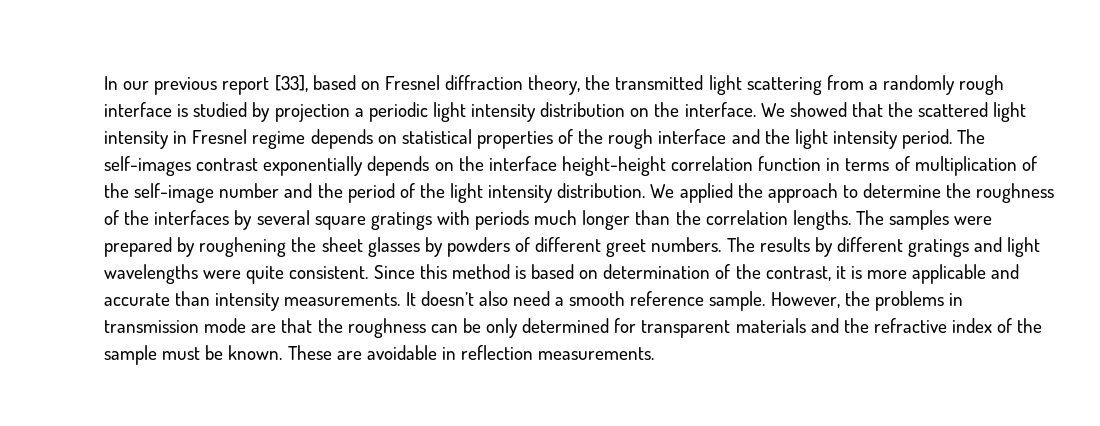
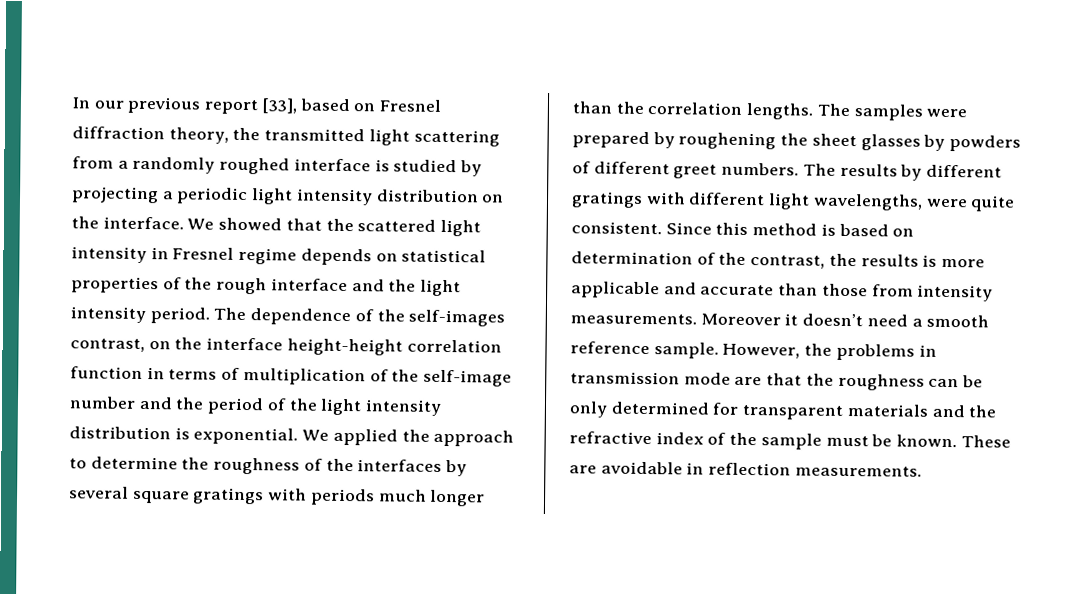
[959,75,1005,95] rough -> [219,157,291,175] roughed
[274,104,350,122] projection -> [71,186,159,204] projecting
[104,156,430,176] self-images contrast exponentially depends -> [250,308,506,327] [70,338,145,353] dependence of the self-images contrast,
[557,183,646,198] distribution. -> [69,426,299,445] distribution is exponential.
[974,237,1041,257] [104,264,198,284] and light wavelengths -> [645,191,923,211] with different light wavelengths,
[835,266,846,279] it -> [828,253,919,267] the results
[215,291,508,311] intensity measurements. It doesn’t also -> [821,283,994,302] [570,313,864,327] those from intensity measurements. Moreover it doesn’t

